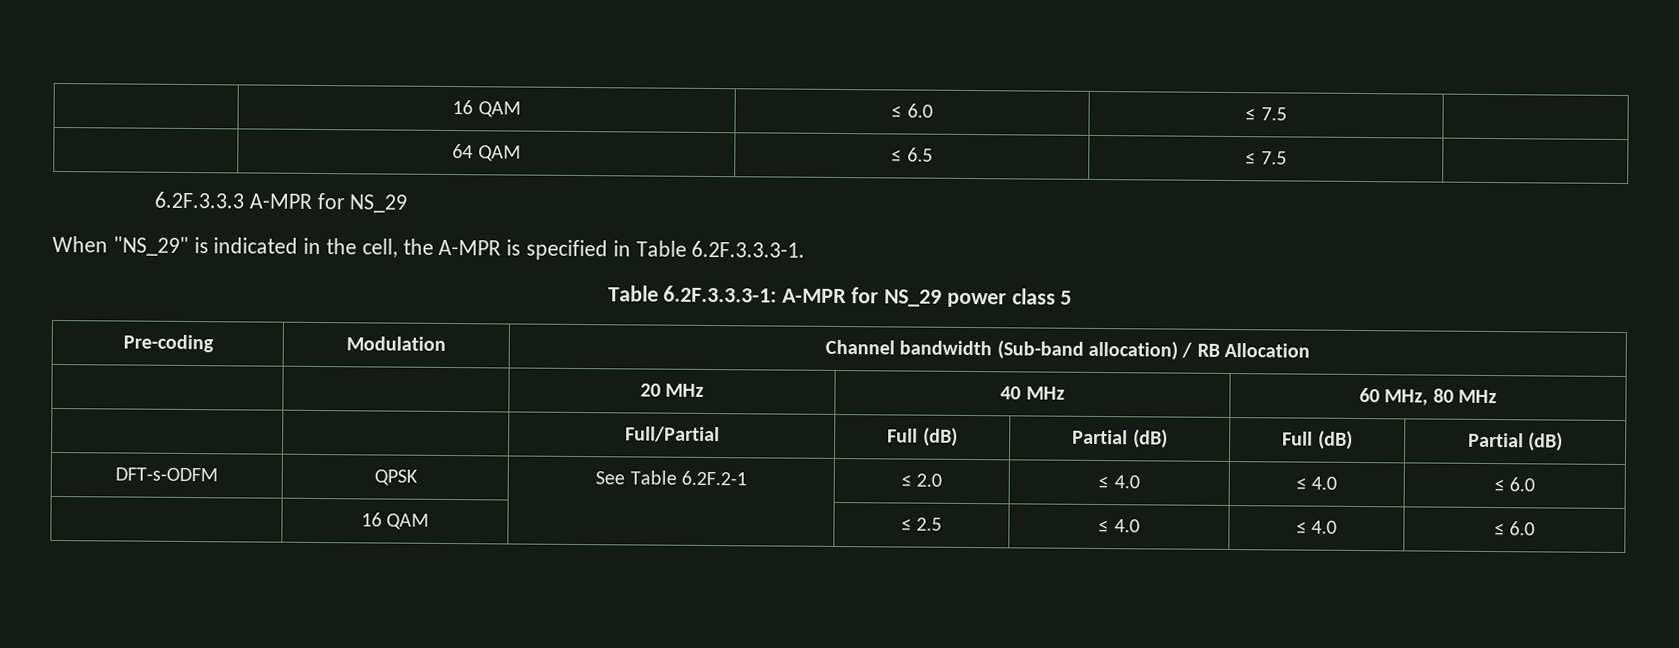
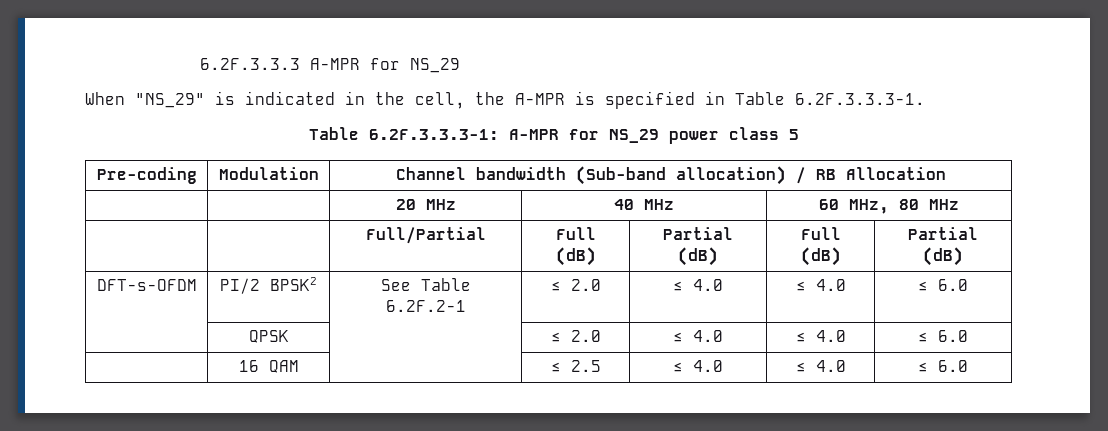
[452,100,521,118] [891,103,933,118] [1245,107,1287,121] [452,144,521,162] [891,147,933,162] [1245,151,1287,165] | 16 QAM | ≤ 6.0 | ≤ 7.5 | // | 64 QAM | ≤ 6.5 | ≤ 7.5 | // -> (199, 64) none
[115,467,218,482] [373,469,418,486] DFT-s-ODFM | QPSK -> [96,279,197,291] [220,277,317,294] DFT-s-OFDM | PI/2 BPSK2
(1536, 484) none -> [248,330,289,343] [550,330,601,342] [673,330,723,342] [795,330,846,342] [918,330,968,342] // | QPSK | | ≤ 2.0 | ≤ 4.0 | ≤ 4.0 | ≤ 6.0

